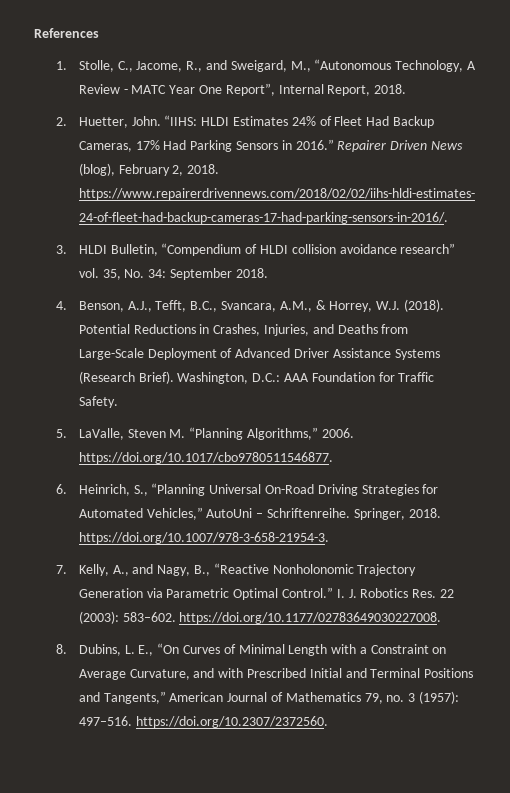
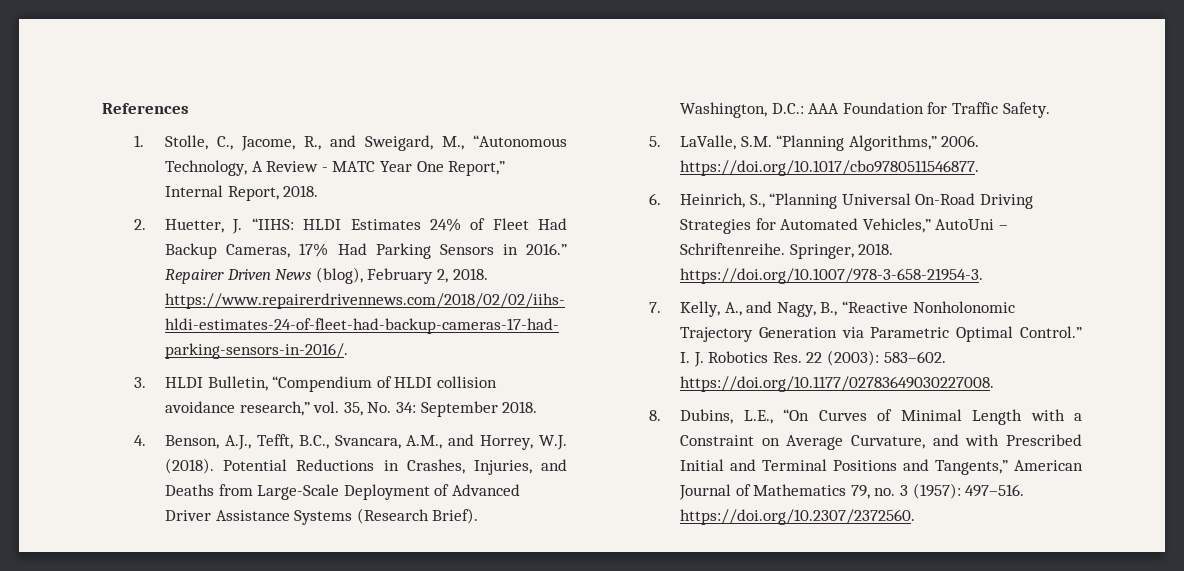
[225,83,275,96] Report”, -> [448,161,506,176] Report,”
[131,116,161,126] John. -> [232,219,243,234] J.
[400,243,456,254] research” -> [239,401,310,416] research,”
[315,300,326,310] & -> [448,434,475,446] and
[127,429,186,438] Steven M. -> [740,136,772,147] S.M.
[124,645,154,656] L. E., -> [743,410,773,424] L.E.,

